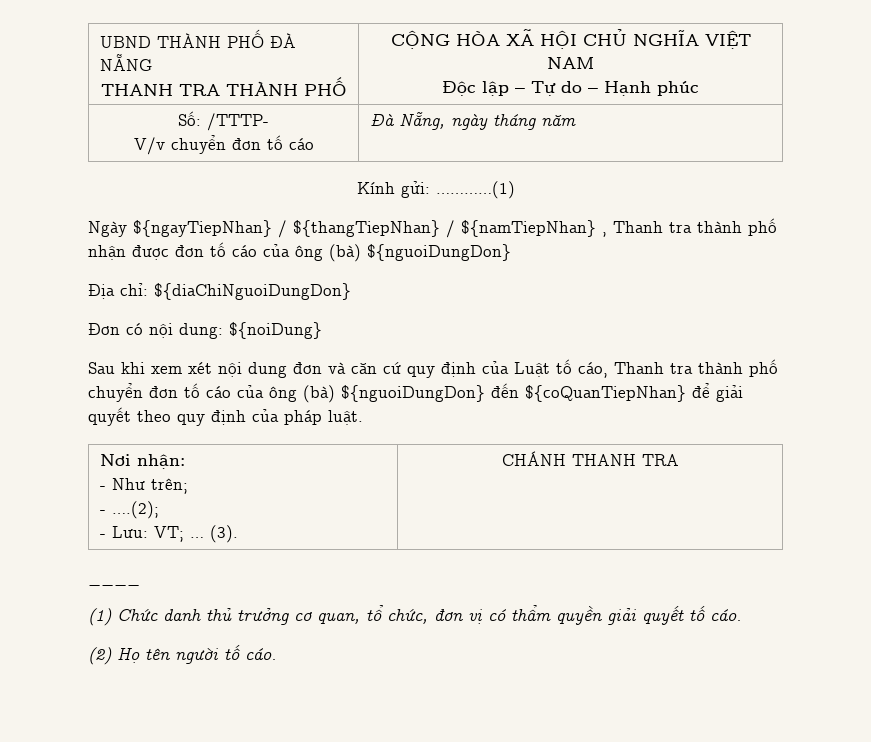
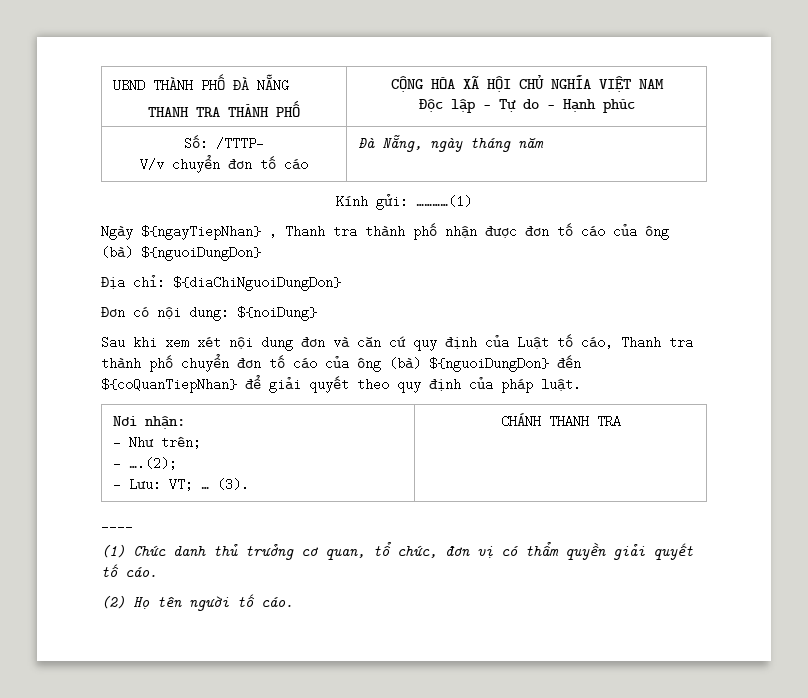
[278,220,596,238] / ${thangTiepNhan} / ${namTiepNhan} -> (261, 232) none

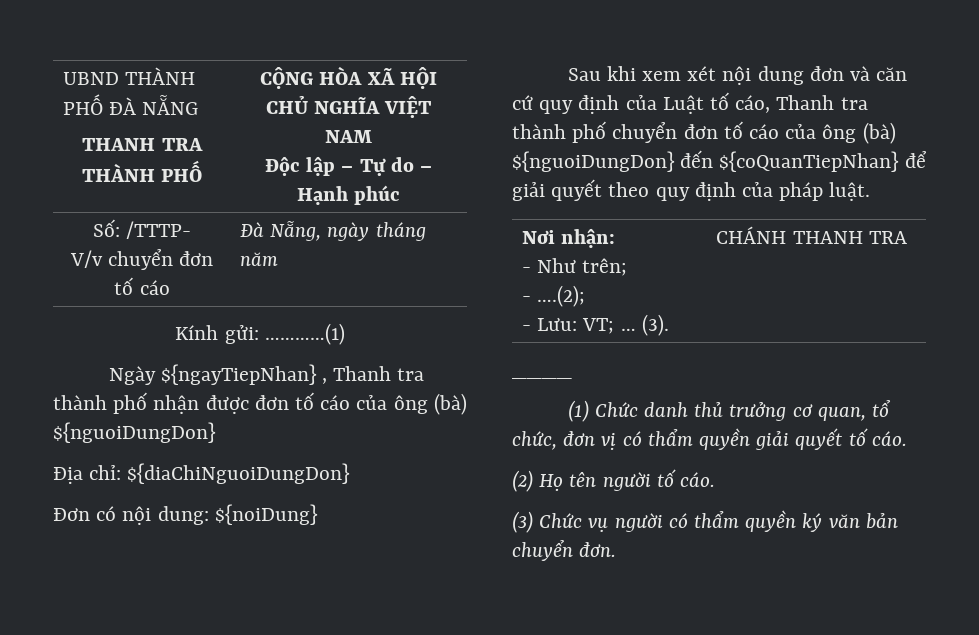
(293, 602) none -> [512,510,898,533] [512,540,617,561] // (3) Chức vụ người có thẩm quyền ký văn bản chuyển đơn.

